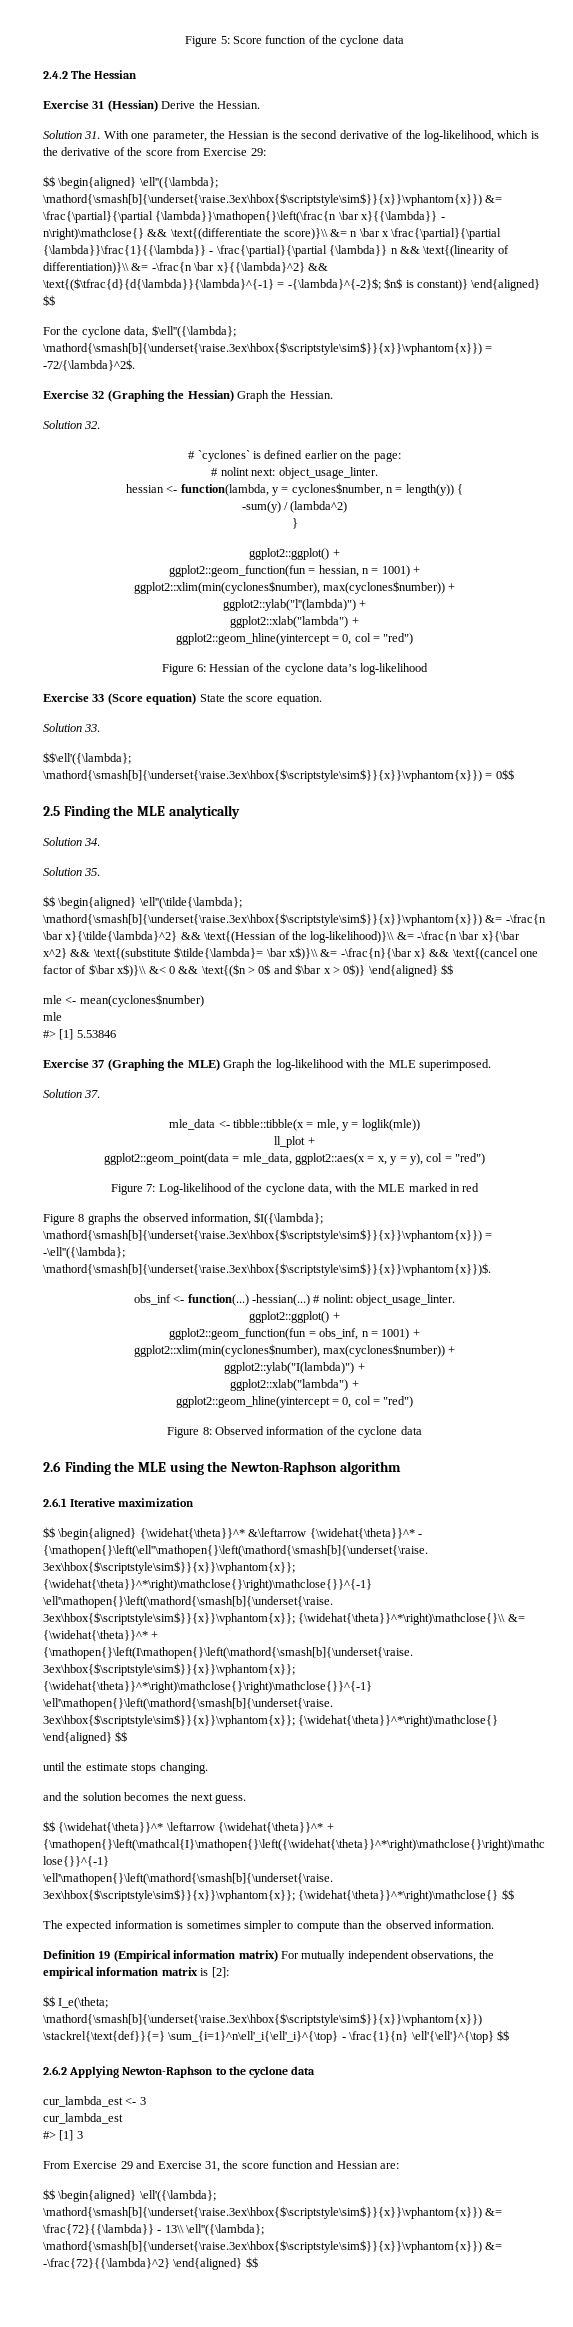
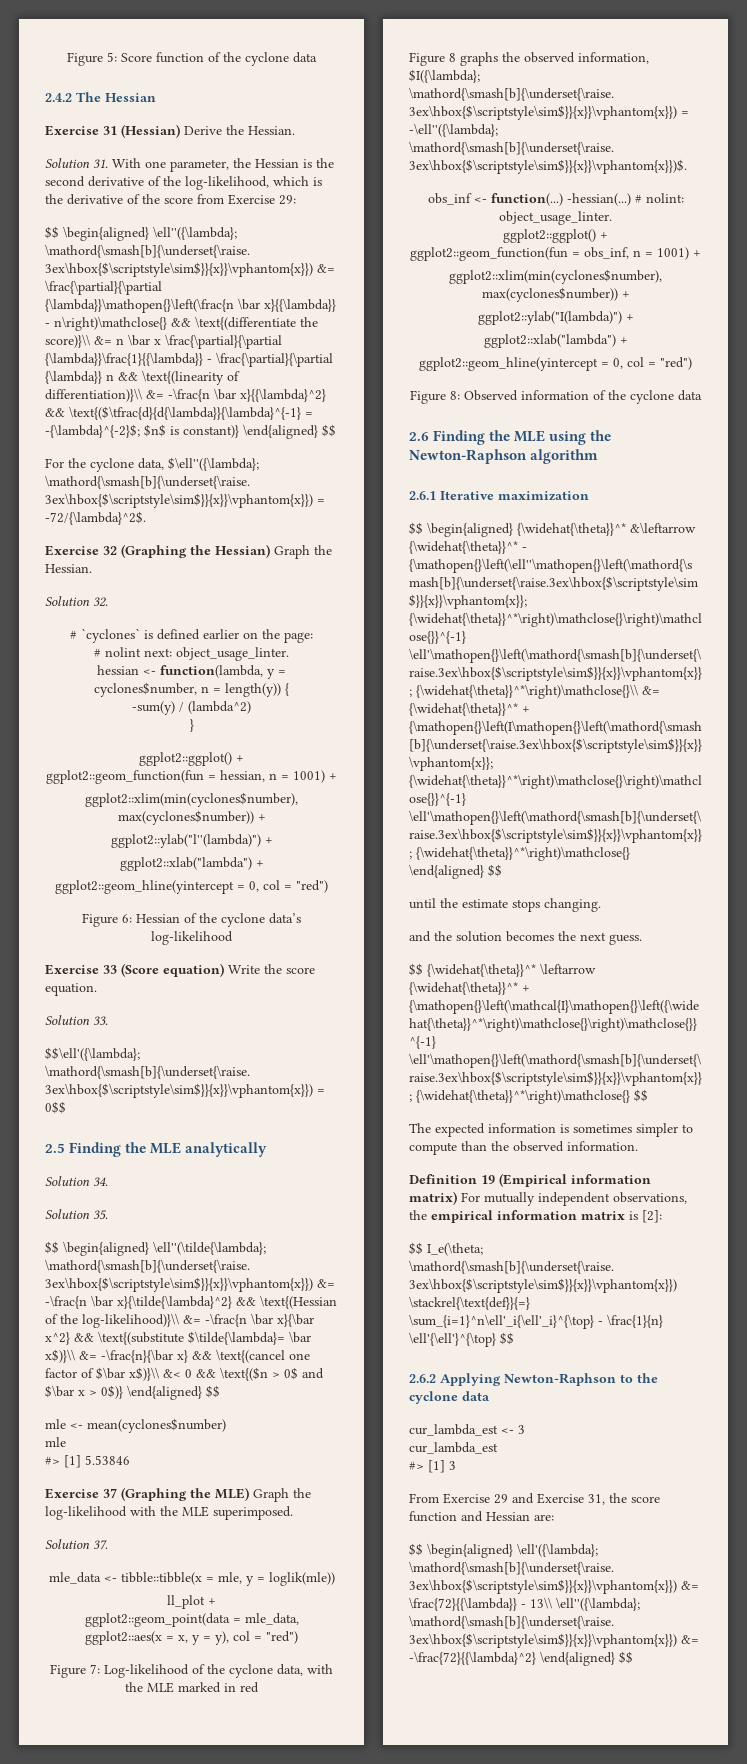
[199,694,225,702] State -> [228,965,260,974] Write

